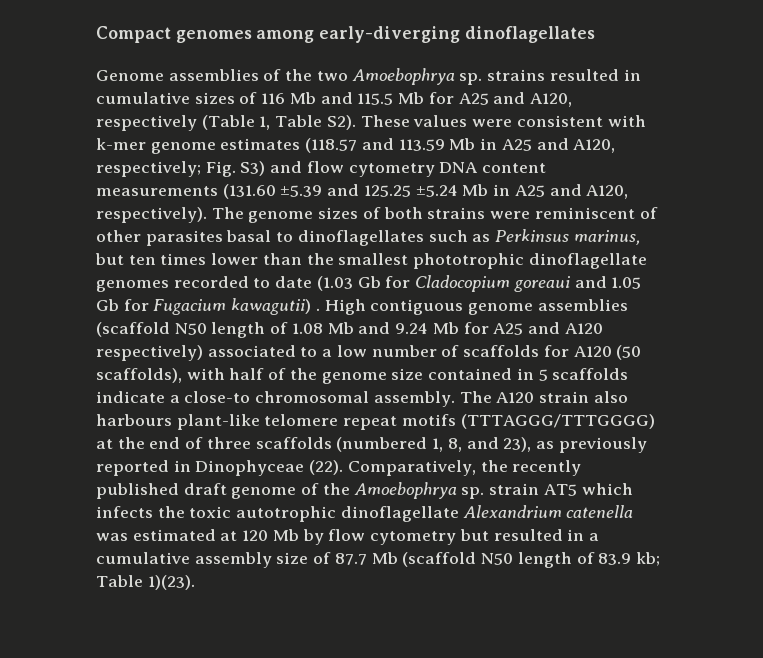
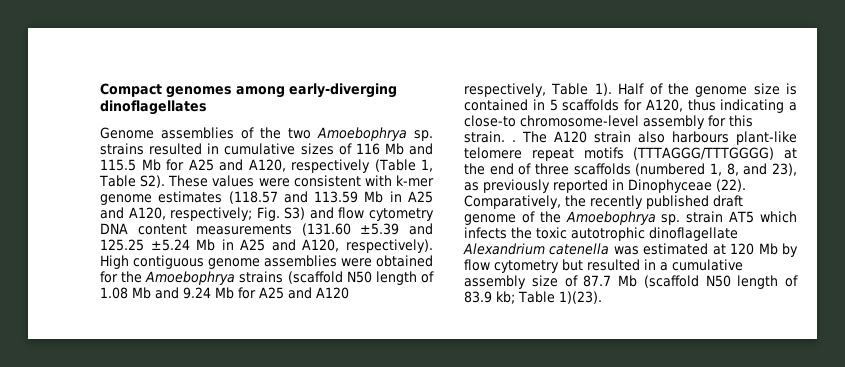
[211,207,658,223] [96,229,640,246] [95,253,647,269] [96,275,642,292] [96,298,628,315] The genome sizes of both strains were reminiscent of other parasites basal to dinoflagellates such as Perkinsus marinus, but ten times lower than the smallest phototrophic dinoflagellate genomes recorded to date (1.03 Gb for Cladocopium goreaui and 1.05 Gb for Fugacium kawagutii) . High contiguous genome assemblies -> [100,255,433,269] [100,271,284,285] High contiguous genome assemblies were obtained for the Amoebophrya strains
[96,345,642,361] [96,368,265,383] respectively) associated to a low number of scaffolds for A120 (50 scaffolds), with half -> [464,83,645,97] respectively, Table 1). Half
(424, 374) none -> [786,83,797,95] is
[96,391,455,407] indicate a close-to chromosomal assembly. -> [624,99,797,113] [464,115,753,129] [464,131,516,143] for A120, thus indicating a close-to chromosome-level assembly for this strain. .

